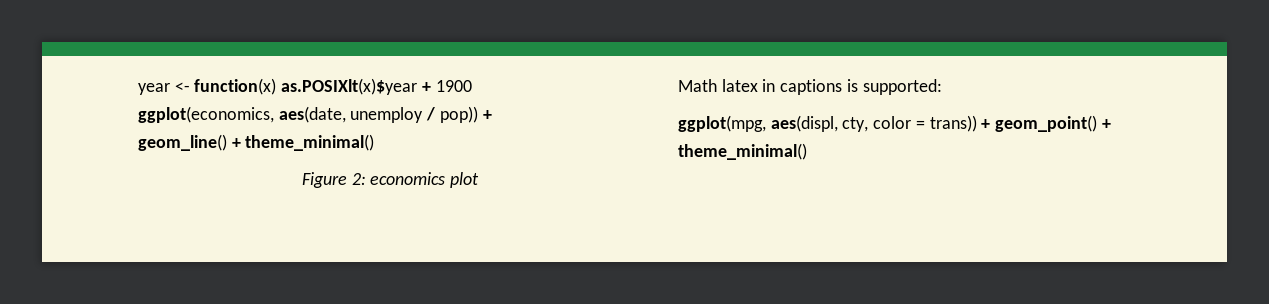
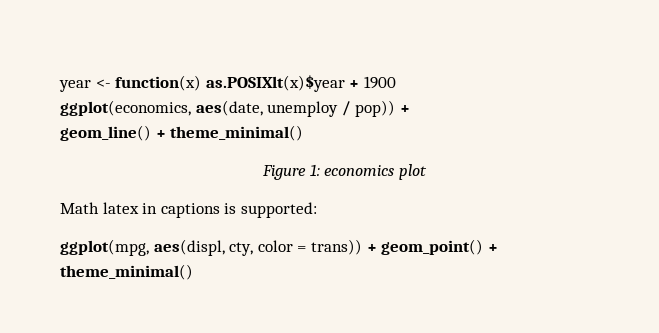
[351,173,366,185] 2: -> [309,164,320,176] 1:

